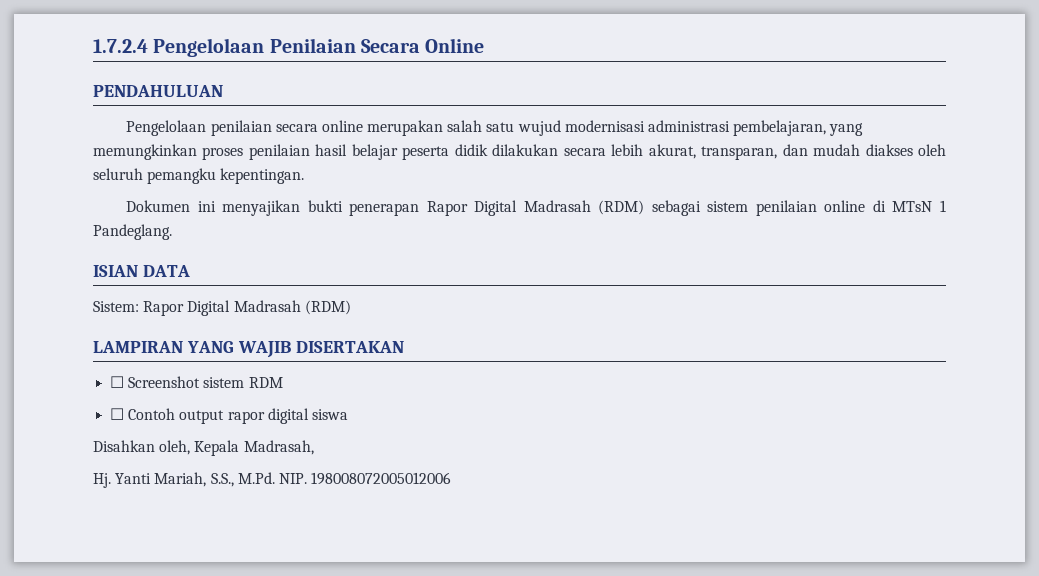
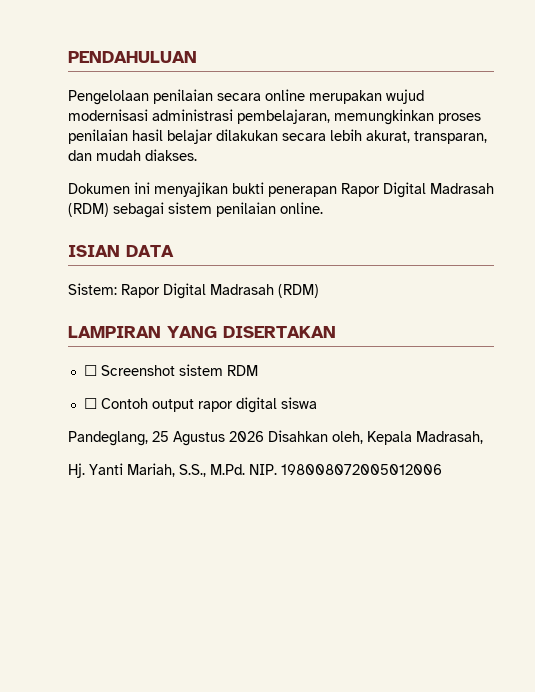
[93,38,485,57] 1.7.2.4 Pengelolaan Penilaian Secara Online // -> (68, 57) none
[447,120,515,132] salah satu -> (382, 97) none
[829,123,864,136] yang -> (330, 116) none
[402,144,488,160] peserta didik -> (213, 136) none
[865,144,947,156] [93,168,305,184] diakses oleh seluruh pemangku kepentingan. -> [145,149,197,161] diakses.
[824,200,947,212] [93,224,172,240] online di MTsN 1 Pandeglang. -> [280,202,323,214] online.
[237,341,291,358] WAJIB -> (217, 332) none
(348, 414) none -> [68,431,264,446] Pandeglang, 25 Agustus 2026

